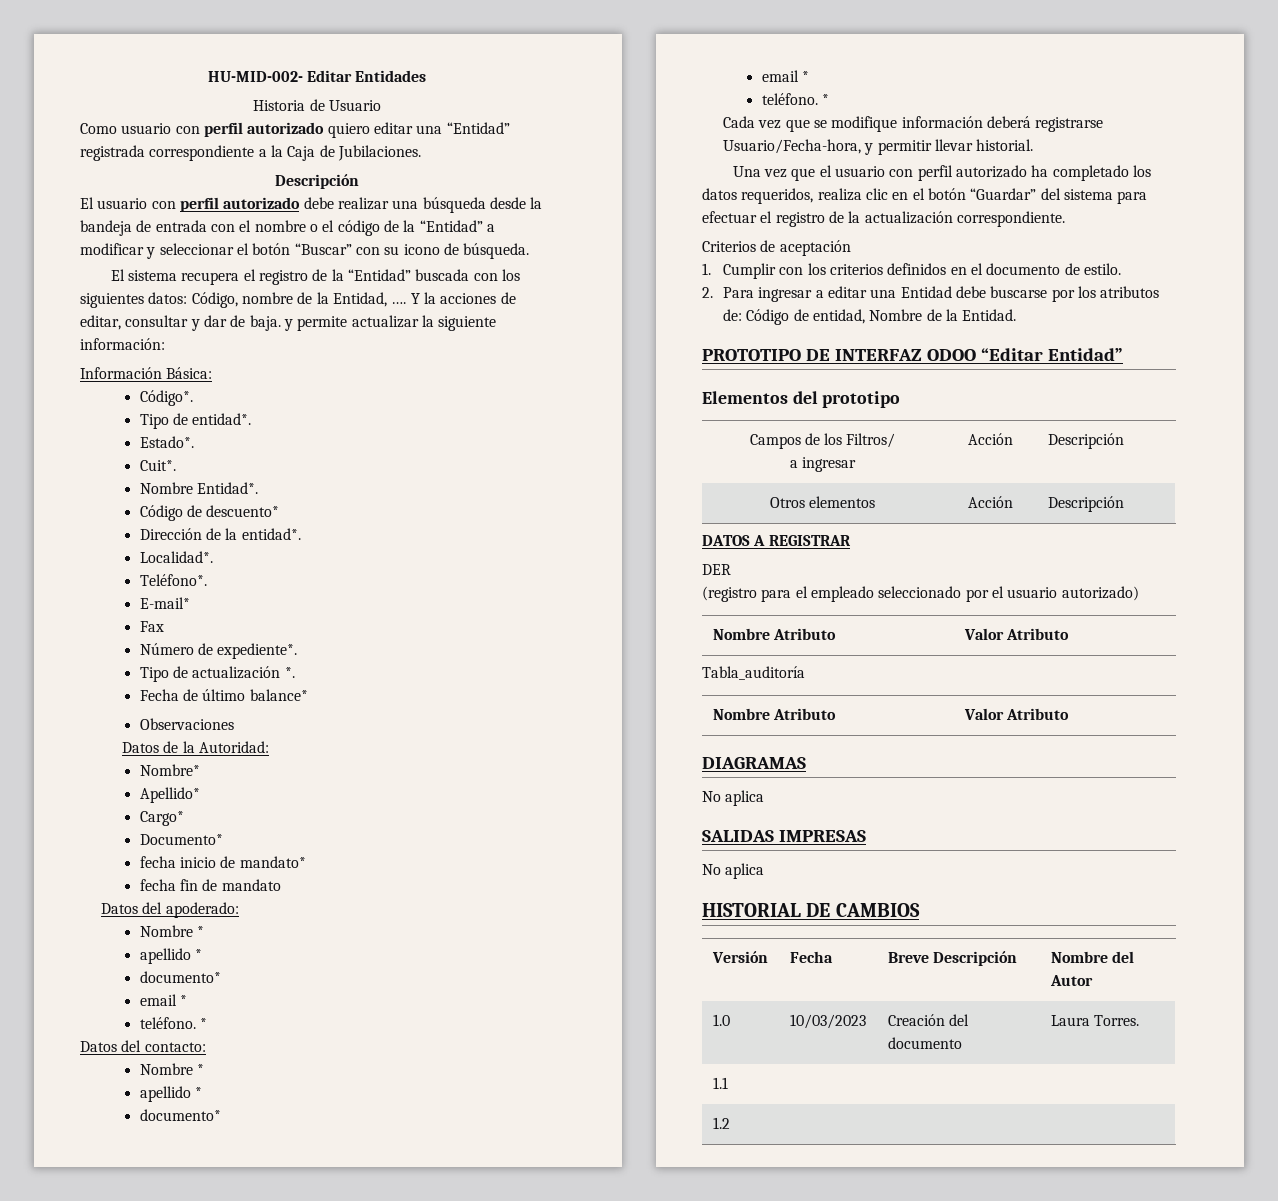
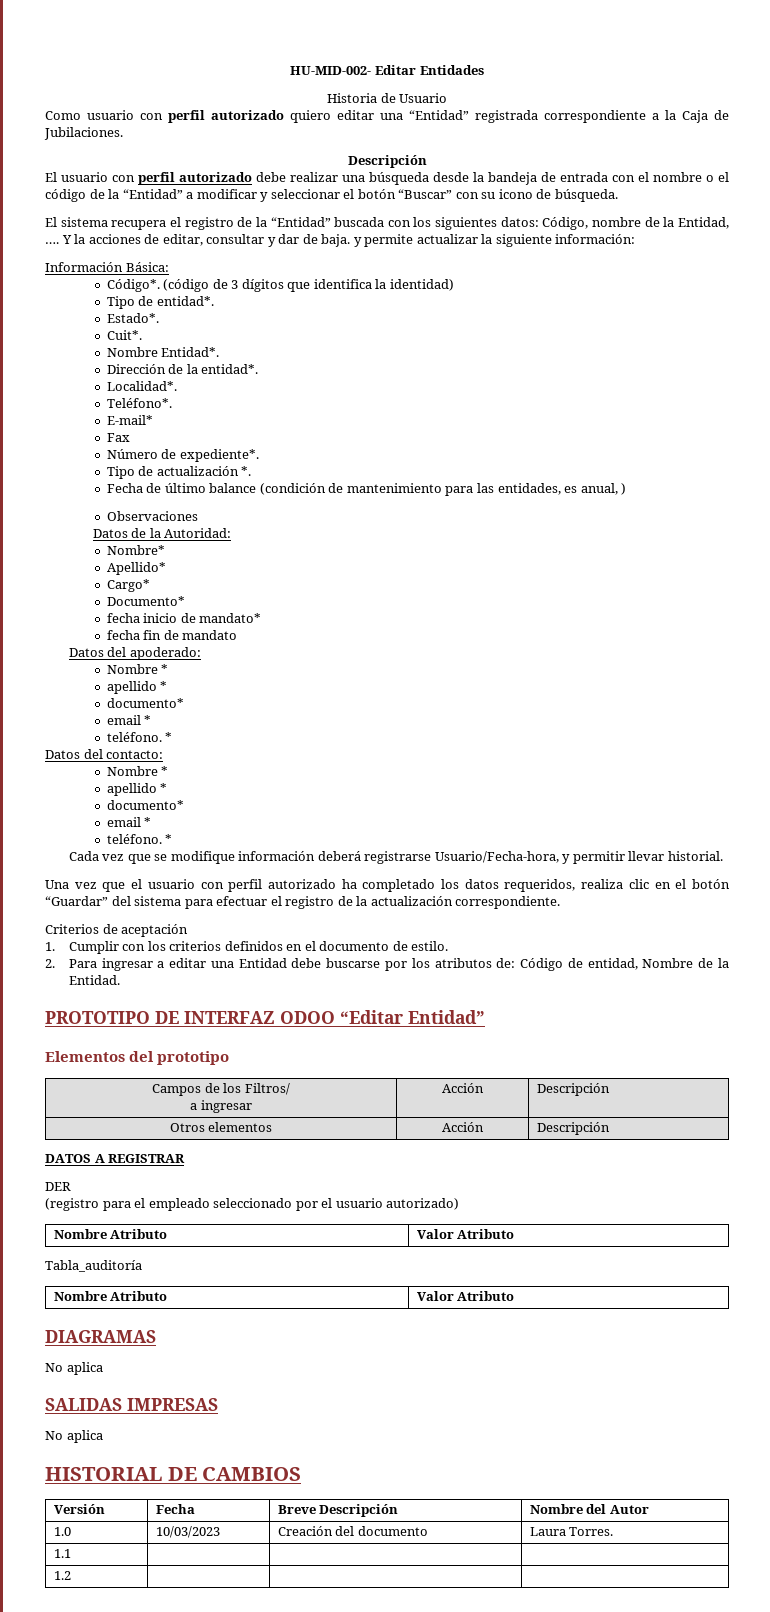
(193, 398) none -> [163,279,454,292] (código de 3 dígitos que identifica la identidad)
[139,505,280,521] // Código de descuento* -> (220, 352) none
[249,689,308,701] balance* -> [209,483,627,496] balance (condición de mantenimiento para las entidades, es anual, )

